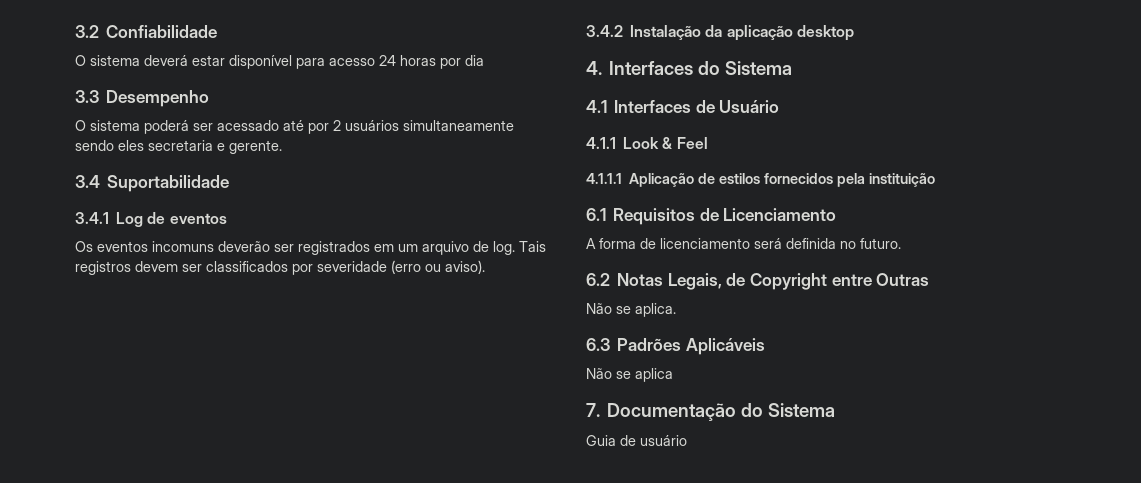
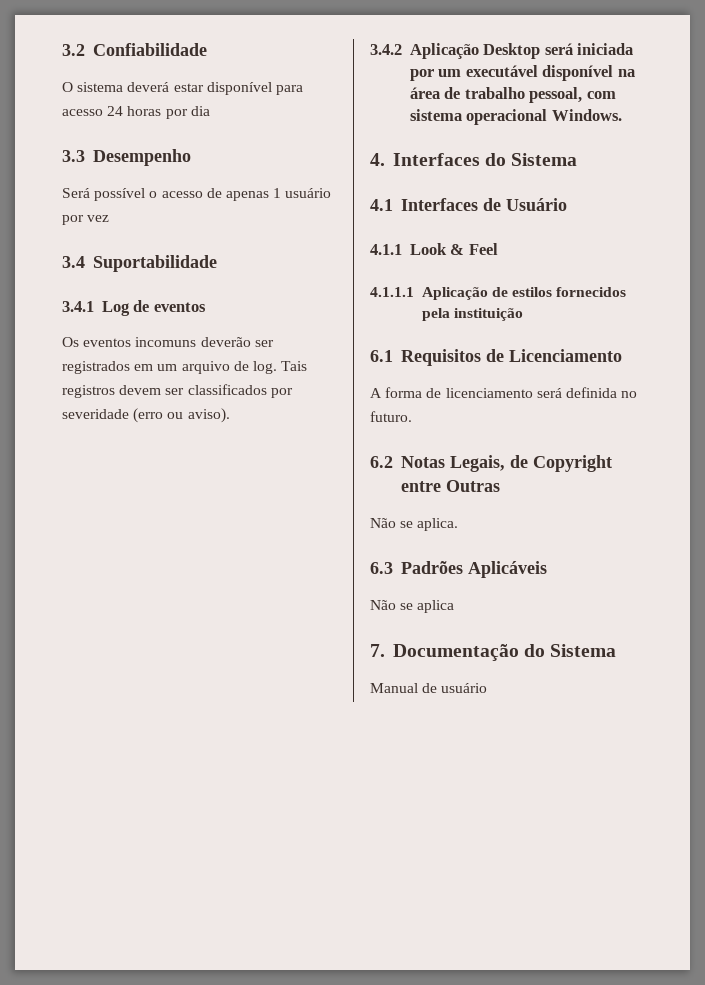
[75,120,514,134] [75,140,282,154] O sistema poderá ser acessado até por 2 usuários simultaneamente sendo eles secretaria e gerente. -> [62,188,332,201] [62,215,110,225] Será possível o acesso de apenas 1 usuário por vez
[630,25,854,41] Instalação da aplicação desktop -> [409,43,634,59] [409,65,635,81] [409,87,616,103] [409,109,622,125] Aplicação Desktop será iniciada por um executável disponível na área de trabalho pessoal, com sistema operacional Windows.
[586,435,616,446] Guia -> [370,683,418,693] Manual

